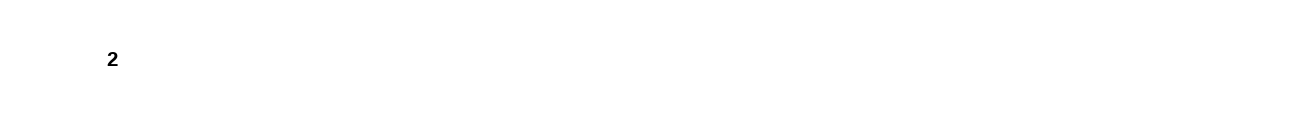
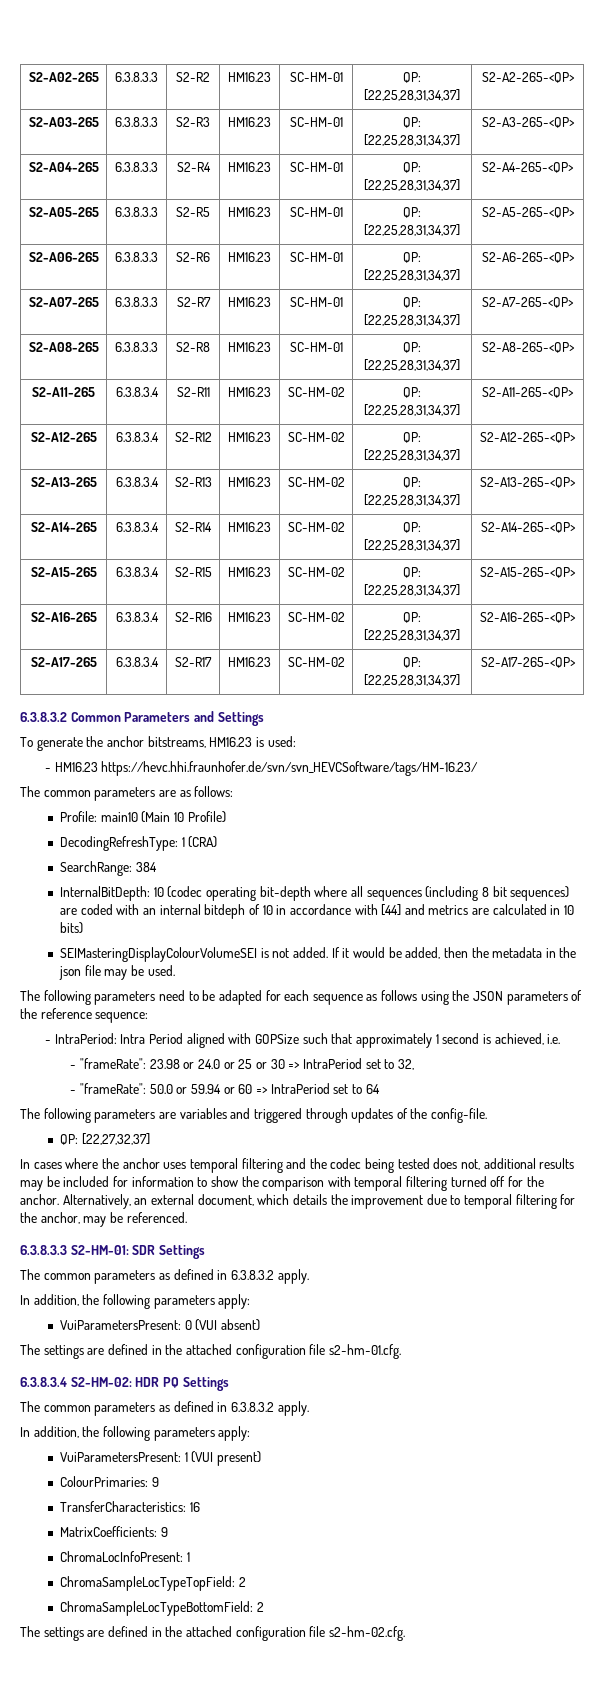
[107,52,118,66] 2 -> [28,72,99,82] [115,72,158,82] [176,72,210,82] [228,72,271,82] [289,72,343,82] [403,72,421,83] [364,89,460,101] [481,72,575,83] [28,117,99,127] [115,117,158,127] [176,117,210,127] [228,117,271,127] [289,117,343,127] [403,117,421,128] [364,134,460,146] [481,117,575,128] [28,162,99,172] [115,162,158,172] [176,162,211,172] [228,162,271,172] [289,162,343,172] [403,162,421,173] [364,179,460,191] [482,162,574,173] [28,207,99,217] [115,207,158,217] [176,207,210,217] [228,207,271,217] [289,207,343,217] [403,207,421,218] [364,224,460,236] [481,207,575,218] [28,252,99,262] [115,252,158,262] [176,252,210,262] [228,252,271,262] [289,252,343,262] [403,252,421,263] [364,269,460,281] [481,252,575,263] [28,297,99,307] [115,297,158,307] [176,297,211,307] [228,297,271,307] [289,297,343,307] [403,297,421,308] [364,314,460,326] [482,297,574,308] [28,342,99,352] [115,342,158,352] [176,342,210,352] [228,342,271,352] [289,342,343,352] [403,342,421,353] [364,359,460,371] [481,342,575,353] [32,387,95,397] [115,387,159,397] [176,387,210,397] [228,387,271,397] [287,387,345,397] [403,387,421,398] [364,404,460,416] [482,387,574,398] [30,432,97,442] [115,432,159,442] [174,432,212,442] [228,432,271,442] [287,432,345,442] [403,432,421,443] [364,449,460,461] [480,432,576,443] [30,477,97,487] [115,477,159,487] [174,477,212,487] [228,477,271,487] [287,477,345,487] [403,477,421,488] [364,494,460,506] [480,477,576,488] [30,522,97,532] [115,522,159,532] [175,522,212,532] [228,522,271,532] [287,522,345,532] [403,522,421,533] [364,539,460,551] [480,522,576,533] [30,567,97,577] [115,567,159,577] [174,567,212,577] [228,567,271,577] [287,567,345,577] [403,567,421,578] [364,584,460,596] [480,567,576,578] [30,612,97,622] [115,612,159,622] [174,612,212,622] [228,612,271,622] [287,612,345,622] [403,612,421,623] [364,629,460,641] [480,612,576,623] [30,657,97,667] [115,657,159,667] [175,657,212,667] [228,657,271,667] [287,657,345,667] [403,657,421,668] [364,674,460,686] [480,657,576,668] [20,711,264,726] [20,736,296,751] [45,761,479,776] [20,786,234,801] [60,811,226,823] [60,836,218,851] [60,861,157,876] [60,886,570,901] [60,904,575,919] [60,922,84,934] [60,947,577,962] [59,965,175,980] [20,990,583,1005] [20,1008,149,1023] [45,1033,561,1048] [70,1058,414,1070] [70,1083,380,1094] [20,1108,488,1123] [60,1133,150,1145] [20,1158,575,1173] [20,1176,544,1191] [20,1194,576,1209] [20,1212,187,1227] [20,1245,205,1259] [20,1269,309,1284] [20,1294,251,1309] [60,1319,260,1331] [20,1344,401,1359] [20,1377,229,1391] [20,1401,309,1416] [20,1426,251,1441] [60,1451,261,1466] [60,1476,159,1487] [60,1501,200,1512] [60,1526,168,1537] [60,1551,190,1562] [60,1576,246,1591] [60,1601,264,1616] [20,1626,405,1641] S2-A02-265 | 6.3.8.3.3 | S2-R2 | HM16.23 | SC-HM-01 | QP: [22,25,28,31,34,37] | S2-A2-265-<QP> // S2-A03-265 | 6.3.8.3.3 | S2-R3 | HM16.23 | SC-HM-01 | QP: [22,25,28,31,34,37] | S2-A3-265-<QP> // S2-A04-265 | 6.3.8.3.3 | S2-R4 | HM16.23 | SC-HM-01 | QP: [22,25,28,31,34,37] | S2-A4-265-<QP> // S2-A05-265 | 6.3.8.3.3 | S2-R5 | HM16.23 | SC-HM-01 | QP: [22,25,28,31,34,37] | S2-A5-265-<QP> // S2-A06-265 | 6.3.8.3.3 | S2-R6 | HM16.23 | SC-HM-01 | QP: [22,25,28,31,34,37] | S2-A6-265-<QP> // S2-A07-265 | 6.3.8.3.3 | S2-R7 | HM16.23 | SC-HM-01 | QP: [22,25,28,31,34,37] | S2-A7-265-<QP> // S2-A08-265 | 6.3.8.3.3 | S2-R8 | HM16.23 | SC-HM-01 | QP: [22,25,28,31,34,37] | S2-A8-265-<QP> // S2-A11-265 | 6.3.8.3.4 | S2-R11 | HM16.23 | SC-HM-02 | QP: [22,25,28,31,34,37] | S2-A11-265-<QP> // S2-A12-265 | 6.3.8.3.4 | S2-R12 | HM16.23 | SC-HM-02 | QP: [22,25,28,31,34,37] | S2-A12-265-<QP> // S2-A13-265 | 6.3.8.3.4 | S2-R13 | HM16.23 | SC-HM-02 | QP: [22,25,28,31,34,37] | S2-A13-265-<QP> // S2-A14-265 | 6.3.8.3.4 | S2-R14 | HM16.23 | SC-HM-02 | QP: [22,25,28,31,34,37] | S2-A14-265-<QP> // S2-A15-265 | 6.3.8.3.4 | S2-R15 | HM16.23 | SC-HM-02 | QP: [22,25,28,31,34,37] | S2-A15-265-<QP> // S2-A16-265 | 6.3.8.3.4 | S2-R16 | HM16.23 | SC-HM-02 | QP: [22,25,28,31,34,37] | S2-A16-265-<QP> // S2-A17-265 | 6.3.8.3.4 | S2-R17 | HM16.23 | SC-HM-02 | QP: [22,25,28,31,34,37] | S2-A17-265-<QP> // 6.3.8.3.2 Common Parameters and Settings // To generate the anchor bitstreams, HM16.23 is used: // - HM16.23 https://hevc.hhi.fraunhofer.de/svn/svn_HEVCSoftware/tags/HM-16.23/ // The common parameters are as follows: // Profile: main10 (Main 10 Profile) // DecodingRefreshType: 1 (CRA) // SearchRange: 384 // InternalBitDepth: 10 (codec operating bit-depth where all sequences (including 8 bit sequences) are coded with an internal bitdeph of 10 in accordance with [44] and metrics are calculated in 10 bits) // SEIMasteringDisplayColourVolumeSEI is not added. If it would be added, then the metadata in the json file may be used. // The following parameters need to be adapted for each sequence as follows using the JSON parameters of the reference sequence: // - IntraPeriod: Intra Period aligned with GOPSize such that approximately 1 second is achieved, i.e. // - "frameRate": 23.98 or 24.0 or 25 or 30 => IntraPeriod set to 32, // - "frameRate": 50.0 or 59.94 or 60 => IntraPeriod set to 64 // The following parameters are variables and triggered through updates of the config-file. // QP: [22,27,32,37] // In cases where the anchor uses temporal filtering and the codec being tested does not, additional results may be included for information to show the comparison with temporal filtering turned off for the anchor. Alternatively, an external document, which details the improvement due to temporal filtering for the anchor, may be referenced. // 6.3.8.3.3 S2-HM-01: SDR Settings // The common parameters as defined in 6.3.8.3.2 apply. // In addition, the following parameters apply: // VuiParametersPresent: 0 (VUI absent) // The settings are defined in the attached configuration file s2-hm-01.cfg. // 6.3.8.3.4 S2-HM-02: HDR PQ Settings // The common parameters as defined in 6.3.8.3.2 apply. // In addition, the following parameters apply: // VuiParametersPresent: 1 (VUI present) // ColourPrimaries: 9 // TransferCharacteristics: 16 // MatrixCoefficients: 9 // ChromaLocInfoPresent: 1 // ChromaSampleLocTypeTopField: 2 // ChromaSampleLocTypeBottomField: 2 // The settings are defined in the attached configuration file s2-hm-02.cfg.

